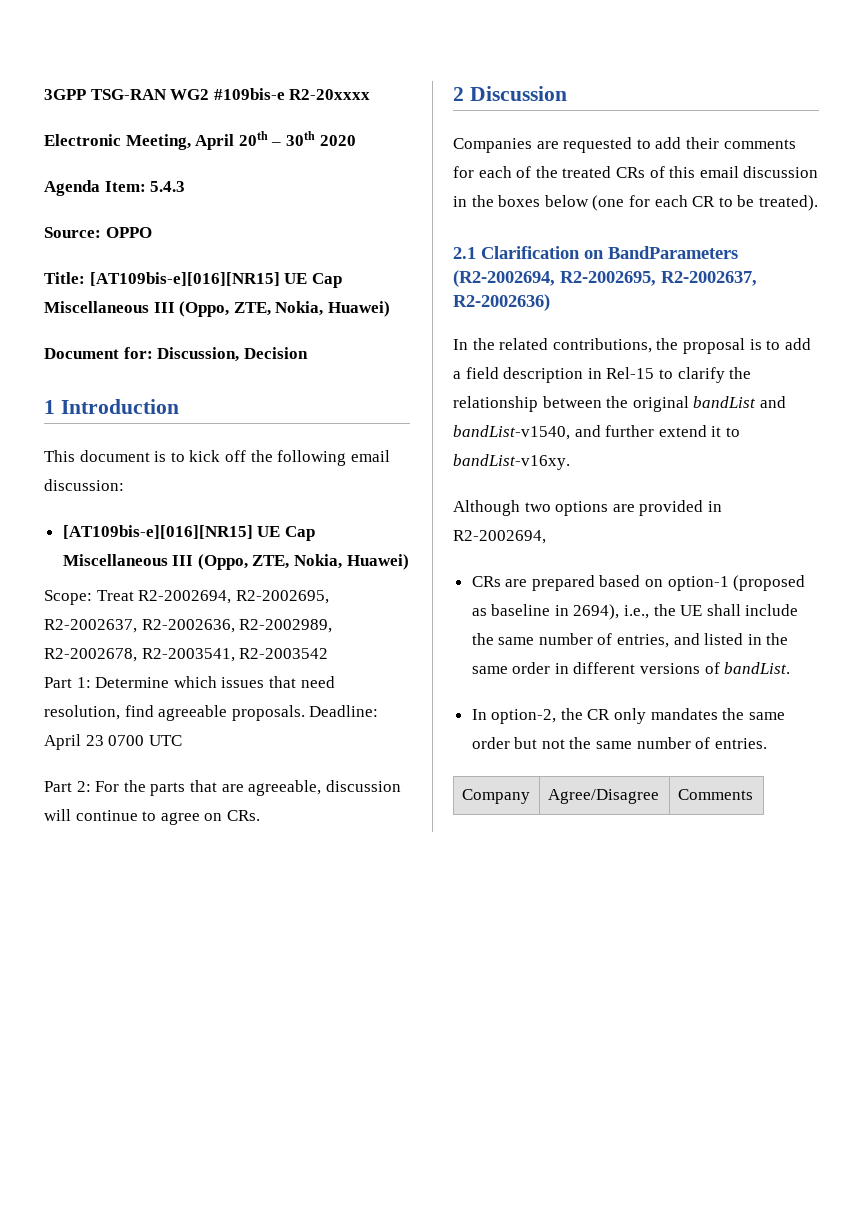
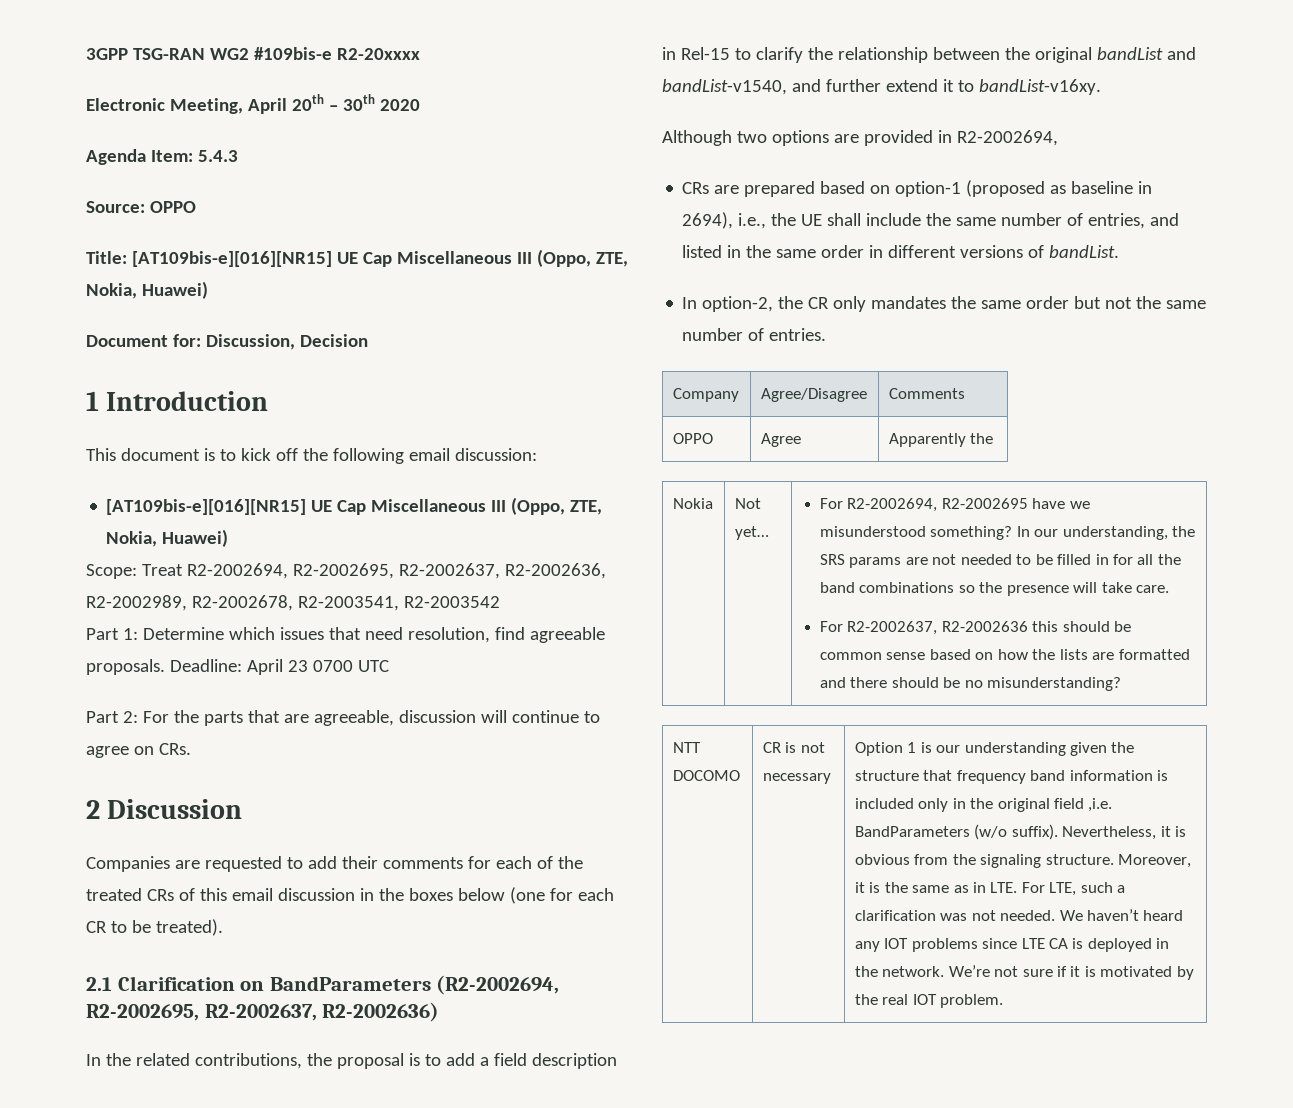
(753, 794) none -> [672,433,713,444] [760,433,801,447] [888,433,994,447] [672,498,713,509] [734,498,761,509] [734,526,769,540] [819,498,1090,512] [819,526,1196,540] [819,554,1181,568] [819,582,1170,596] [819,621,1132,635] [819,649,1190,660] [819,677,1122,691] [672,742,701,753] [672,770,740,781] [762,742,825,753] [762,773,831,784] [854,742,1135,756] [854,770,1169,784] [854,798,1113,812] [854,824,1187,840] [854,854,1192,868] [854,882,1126,896] [854,909,1184,921] [854,938,1170,952] [854,965,1194,980] [854,994,1004,1008] // OPPO | Agree | Apparently the // Nokia | Not yet… | For R2-2002694, R2-2002695 have we misunderstood something? In our understanding, the SRS params are not needed to be filled in for all the band combinations so the presence will take care. // For R2-2002637, R2-2002636 this should be common sense based on how the lists are formatted and there should be no misunderstanding? // NTT DOCOMO | CR is not necessary | Option 1 is our understanding given the structure that frequency band information is included only in the original field ,i.e. BandParameters (w/o suffix). Nevertheless, it is obvious from the signaling structure. Moreover, it is the same as in LTE. For LTE, such a clarification was not needed. We haven’t heard any IOT problems since LTE CA is deployed in the network. We’re not sure if it is motivated by the real IOT problem.

